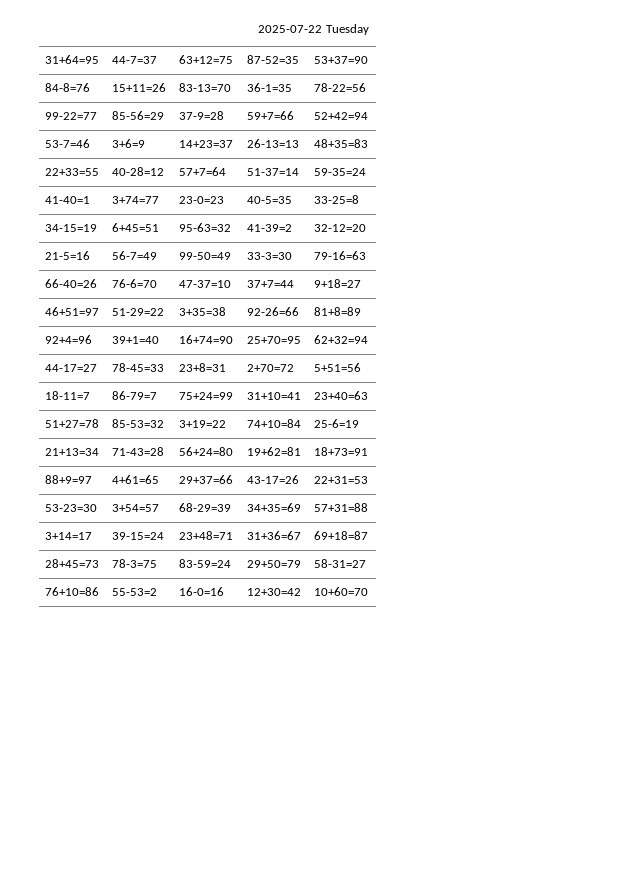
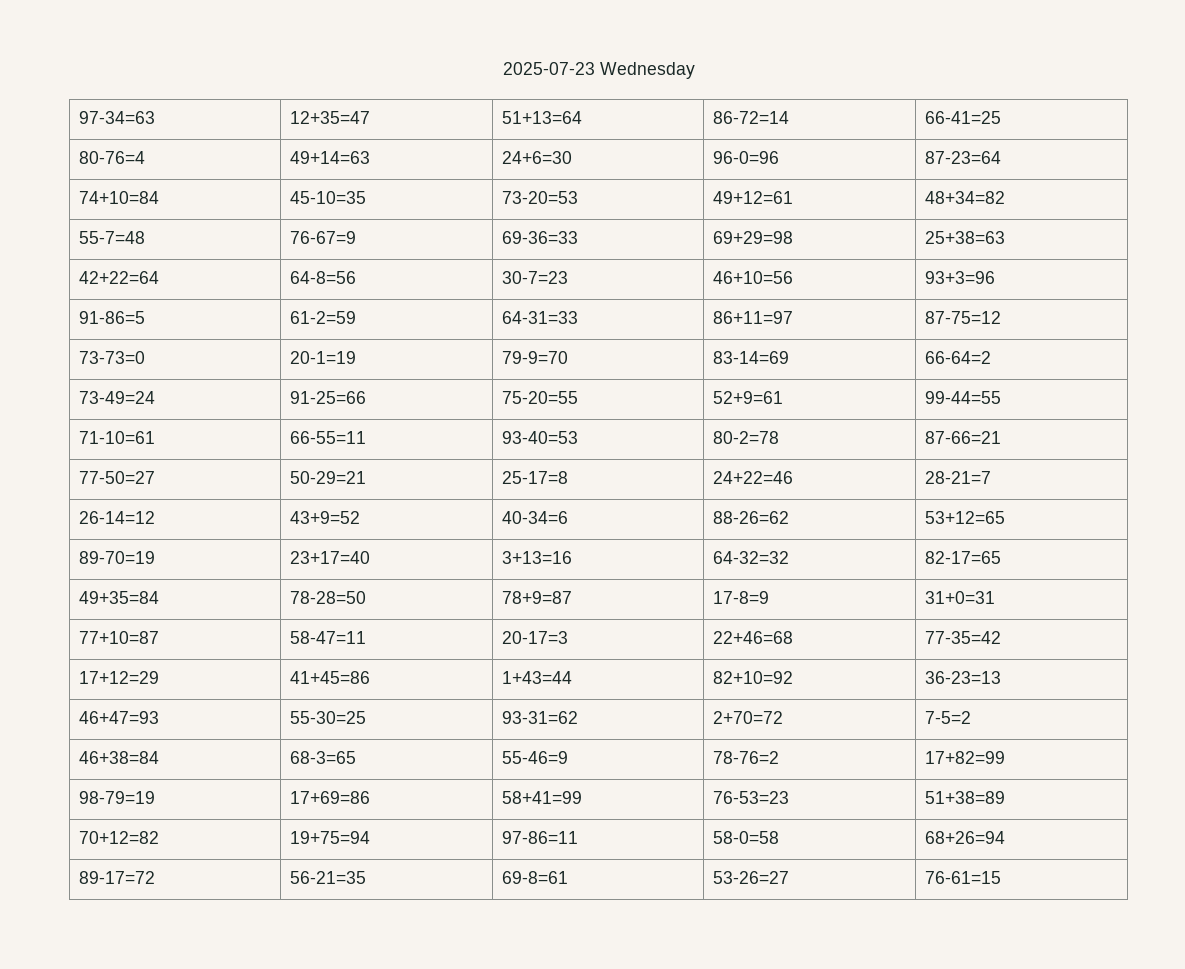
[258,24,369,35] [45,55,100,64] [112,56,158,64] [179,55,234,64] [247,55,300,64] [314,56,369,64] [45,83,91,92] [112,83,167,92] [179,83,232,92] [247,83,293,92] [314,83,367,92] [45,112,98,120] [112,111,165,120] [179,111,225,120] [247,111,295,120] [314,112,369,120] [45,139,91,148] [112,139,146,148] [179,140,234,148] [247,139,300,148] [314,139,369,148] [45,168,100,176] [112,167,165,176] [179,167,227,176] [247,168,300,176] [314,168,367,176] [45,196,91,204] [112,196,160,204] [179,196,225,204] [247,196,293,204] [314,195,360,204] [45,224,98,232] [112,223,160,232] [179,223,232,232] [247,224,293,232] [314,224,367,232] [45,251,91,260] [112,251,158,260] [179,252,232,260] [247,252,293,260] [314,251,367,260] [45,279,98,288] [112,279,158,288] [179,280,232,288] [247,280,295,288] [314,279,362,288] [45,307,100,316] [112,308,165,316] [179,307,227,316] [247,307,300,316] [314,307,362,316] [45,335,93,344] [112,336,160,344] [179,335,234,344] [247,336,302,344] [314,335,369,344] [45,364,98,372] [112,363,165,372] [179,363,227,372] [247,364,295,372] [314,363,362,372] [45,391,91,400] [112,391,158,400] [179,392,234,400] [247,392,302,400] [314,391,369,400] [45,419,100,428] [112,419,165,428] [179,420,227,428] [247,419,302,428] [314,419,360,428] [45,448,100,456] [112,447,165,456] [179,447,234,456] [247,447,302,456] [314,447,369,456] [45,475,93,484] [112,475,160,484] [179,475,234,484] [247,475,300,484] [314,476,369,484] [45,504,98,512] [112,504,160,512] [179,503,232,512] [247,503,302,512] [314,503,369,512] [45,532,93,540] [112,532,165,540] [179,531,234,540] [247,531,302,540] [314,531,369,540] [45,559,100,568] [112,559,158,568] [179,559,232,568] [247,560,302,568] [314,559,367,568] [45,587,100,596] [112,588,158,596] [179,587,225,596] [247,588,302,596] [314,587,369,596] 2025-07-22 Tuesday // 31+64=95 | 44-7=37 | 63+12=75 | 87-52=35 | 53+37=90 // 84-8=76 | 15+11=26 | 83-13=70 | 36-1=35 | 78-22=56 // 99-22=77 | 85-56=29 | 37-9=28 | 59+7=66 | 52+42=94 // 53-7=46 | 3+6=9 | 14+23=37 | 26-13=13 | 48+35=83 // 22+33=55 | 40-28=12 | 57+7=64 | 51-37=14 | 59-35=24 // 41-40=1 | 3+74=77 | 23-0=23 | 40-5=35 | 33-25=8 // 34-15=19 | 6+45=51 | 95-63=32 | 41-39=2 | 32-12=20 // 21-5=16 | 56-7=49 | 99-50=49 | 33-3=30 | 79-16=63 // 66-40=26 | 76-6=70 | 47-37=10 | 37+7=44 | 9+18=27 // 46+51=97 | 51-29=22 | 3+35=38 | 92-26=66 | 81+8=89 // 92+4=96 | 39+1=40 | 16+74=90 | 25+70=95 | 62+32=94 // 44-17=27 | 78-45=33 | 23+8=31 | 2+70=72 | 5+51=56 // 18-11=7 | 86-79=7 | 75+24=99 | 31+10=41 | 23+40=63 // 51+27=78 | 85-53=32 | 3+19=22 | 74+10=84 | 25-6=19 // 21+13=34 | 71-43=28 | 56+24=80 | 19+62=81 | 18+73=91 // 88+9=97 | 4+61=65 | 29+37=66 | 43-17=26 | 22+31=53 // 53-23=30 | 3+54=57 | 68-29=39 | 34+35=69 | 57+31=88 // 3+14=17 | 39-15=24 | 23+48=71 | 31+36=67 | 69+18=87 // 28+45=73 | 78-3=75 | 83-59=24 | 29+50=79 | 58-31=27 // 76+10=86 | 55-53=2 | 16-0=16 | 12+30=42 | 10+60=70 -> [502,62,695,79] [79,111,156,124] [290,111,371,124] [502,111,583,124] [713,111,790,124] [925,111,1002,124] [79,151,146,164] [290,151,371,164] [502,151,573,164] [713,151,780,164] [925,151,1002,164] [79,191,160,204] [290,191,367,204] [502,191,579,204] [713,191,794,204] [925,191,1006,204] [79,231,146,244] [290,231,357,244] [502,231,579,244] [713,231,794,244] [925,231,1006,244] [79,271,160,284] [290,271,357,284] [502,271,569,284] [713,271,794,284] [925,271,996,284] [79,311,146,324] [290,311,357,324] [502,311,579,324] [713,311,794,324] [925,311,1002,324] [79,351,146,364] [290,351,357,364] [502,351,569,364] [713,351,790,364] [925,351,992,364] [79,391,156,404] [290,391,367,404] [502,391,579,404] [713,391,784,404] [925,391,1002,404] [79,431,156,444] [290,431,367,444] [502,431,579,444] [713,431,780,444] [925,431,1002,444] [79,471,156,484] [290,471,367,484] [502,471,569,484] [713,471,794,484] [925,471,992,484] [79,511,156,524] [290,511,361,524] [502,511,569,524] [713,511,790,524] [925,511,1006,524] [79,551,156,564] [290,551,371,564] [502,551,573,564] [713,551,790,564] [925,551,1002,564] [79,591,160,604] [290,591,367,604] [502,591,573,604] [713,591,770,604] [925,591,996,604] [79,631,160,644] [290,631,367,644] [502,631,569,644] [713,631,794,644] [925,631,1002,644] [79,671,160,684] [290,671,371,684] [502,671,573,684] [713,671,794,684] [925,671,1002,684] [79,711,160,724] [290,711,367,724] [502,711,579,724] [713,711,784,724] [925,711,972,724] [79,751,160,764] [290,751,357,764] [502,751,569,764] [713,751,780,764] [925,751,1006,764] [79,791,156,804] [290,791,371,804] [502,791,583,804] [713,791,790,804] [925,791,1006,804] [79,831,160,844] [290,831,371,844] [502,831,579,844] [713,831,780,844] [925,831,1006,844] [79,871,156,884] [290,871,367,884] [502,871,569,884] [713,871,790,884] [925,871,1002,884] 2025-07-23 Wednesday // 97-34=63 | 12+35=47 | 51+13=64 | 86-72=14 | 66-41=25 // 80-76=4 | 49+14=63 | 24+6=30 | 96-0=96 | 87-23=64 // 74+10=84 | 45-10=35 | 73-20=53 | 49+12=61 | 48+34=82 // 55-7=48 | 76-67=9 | 69-36=33 | 69+29=98 | 25+38=63 // 42+22=64 | 64-8=56 | 30-7=23 | 46+10=56 | 93+3=96 // 91-86=5 | 61-2=59 | 64-31=33 | 86+11=97 | 87-75=12 // 73-73=0 | 20-1=19 | 79-9=70 | 83-14=69 | 66-64=2 // 73-49=24 | 91-25=66 | 75-20=55 | 52+9=61 | 99-44=55 // 71-10=61 | 66-55=11 | 93-40=53 | 80-2=78 | 87-66=21 // 77-50=27 | 50-29=21 | 25-17=8 | 24+22=46 | 28-21=7 // 26-14=12 | 43+9=52 | 40-34=6 | 88-26=62 | 53+12=65 // 89-70=19 | 23+17=40 | 3+13=16 | 64-32=32 | 82-17=65 // 49+35=84 | 78-28=50 | 78+9=87 | 17-8=9 | 31+0=31 // 77+10=87 | 58-47=11 | 20-17=3 | 22+46=68 | 77-35=42 // 17+12=29 | 41+45=86 | 1+43=44 | 82+10=92 | 36-23=13 // 46+47=93 | 55-30=25 | 93-31=62 | 2+70=72 | 7-5=2 // 46+38=84 | 68-3=65 | 55-46=9 | 78-76=2 | 17+82=99 // 98-79=19 | 17+69=86 | 58+41=99 | 76-53=23 | 51+38=89 // 70+12=82 | 19+75=94 | 97-86=11 | 58-0=58 | 68+26=94 // 89-17=72 | 56-21=35 | 69-8=61 | 53-26=27 | 76-61=15

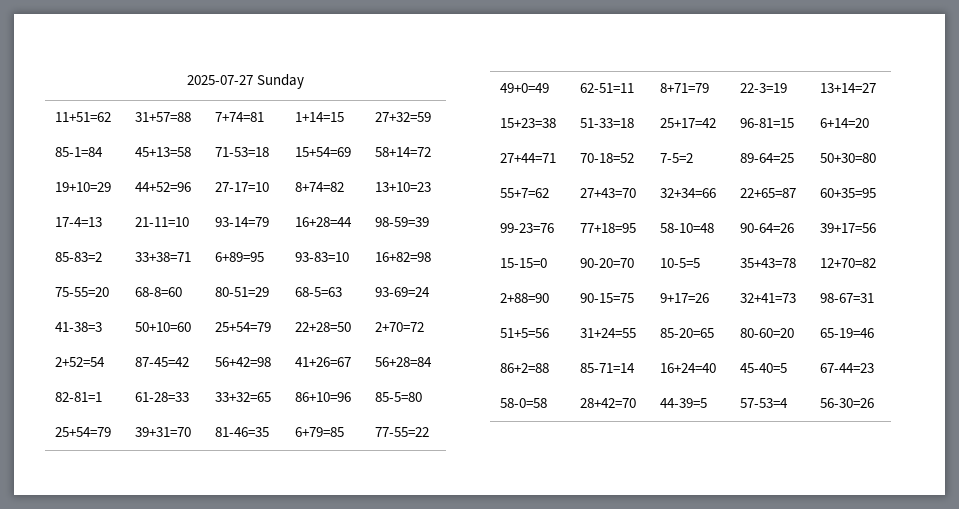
[502,62,695,79] [79,111,156,124] [290,111,371,124] [502,111,583,124] [713,111,790,124] [925,111,1002,124] [79,151,146,164] [290,151,371,164] [502,151,573,164] [713,151,780,164] [925,151,1002,164] [79,191,160,204] [290,191,367,204] [502,191,579,204] [713,191,794,204] [925,191,1006,204] [79,231,146,244] [290,231,357,244] [502,231,579,244] [713,231,794,244] [925,231,1006,244] [79,271,160,284] [290,271,357,284] [502,271,569,284] [713,271,794,284] [925,271,996,284] [79,311,146,324] [290,311,357,324] [502,311,579,324] [713,311,794,324] [925,311,1002,324] [79,351,146,364] [290,351,357,364] [502,351,569,364] [713,351,790,364] [925,351,992,364] [79,391,156,404] [290,391,367,404] [502,391,579,404] [713,391,784,404] [925,391,1002,404] [79,431,156,444] [290,431,367,444] [502,431,579,444] [713,431,780,444] [925,431,1002,444] [79,471,156,484] [290,471,367,484] [502,471,569,484] [713,471,794,484] [925,471,992,484] [79,511,156,524] [290,511,361,524] [502,511,569,524] [713,511,790,524] [925,511,1006,524] [79,551,156,564] [290,551,371,564] [502,551,573,564] [713,551,790,564] [925,551,1002,564] [79,591,160,604] [290,591,367,604] [502,591,573,604] [713,591,770,604] [925,591,996,604] [79,631,160,644] [290,631,367,644] [502,631,569,644] [713,631,794,644] [925,631,1002,644] [79,671,160,684] [290,671,371,684] [502,671,573,684] [713,671,794,684] [925,671,1002,684] [79,711,160,724] [290,711,367,724] [502,711,579,724] [713,711,784,724] [925,711,972,724] [79,751,160,764] [290,751,357,764] [502,751,569,764] [713,751,780,764] [925,751,1006,764] [79,791,156,804] [290,791,371,804] [502,791,583,804] [713,791,790,804] [925,791,1006,804] [79,831,160,844] [290,831,371,844] [502,831,579,844] [713,831,780,844] [925,831,1006,844] [79,871,156,884] [290,871,367,884] [502,871,569,884] [713,871,790,884] [925,871,1002,884] 2025-07-23 Wednesday // 97-34=63 | 12+35=47 | 51+13=64 | 86-72=14 | 66-41=25 // 80-76=4 | 49+14=63 | 24+6=30 | 96-0=96 | 87-23=64 // 74+10=84 | 45-10=35 | 73-20=53 | 49+12=61 | 48+34=82 // 55-7=48 | 76-67=9 | 69-36=33 | 69+29=98 | 25+38=63 // 42+22=64 | 64-8=56 | 30-7=23 | 46+10=56 | 93+3=96 // 91-86=5 | 61-2=59 | 64-31=33 | 86+11=97 | 87-75=12 // 73-73=0 | 20-1=19 | 79-9=70 | 83-14=69 | 66-64=2 // 73-49=24 | 91-25=66 | 75-20=55 | 52+9=61 | 99-44=55 // 71-10=61 | 66-55=11 | 93-40=53 | 80-2=78 | 87-66=21 // 77-50=27 | 50-29=21 | 25-17=8 | 24+22=46 | 28-21=7 // 26-14=12 | 43+9=52 | 40-34=6 | 88-26=62 | 53+12=65 // 89-70=19 | 23+17=40 | 3+13=16 | 64-32=32 | 82-17=65 // 49+35=84 | 78-28=50 | 78+9=87 | 17-8=9 | 31+0=31 // 77+10=87 | 58-47=11 | 20-17=3 | 22+46=68 | 77-35=42 // 17+12=29 | 41+45=86 | 1+43=44 | 82+10=92 | 36-23=13 // 46+47=93 | 55-30=25 | 93-31=62 | 2+70=72 | 7-5=2 // 46+38=84 | 68-3=65 | 55-46=9 | 78-76=2 | 17+82=99 // 98-79=19 | 17+69=86 | 58+41=99 | 76-53=23 | 51+38=89 // 70+12=82 | 19+75=94 | 97-86=11 | 58-0=58 | 68+26=94 // 89-17=72 | 56-21=35 | 69-8=61 | 53-26=27 | 76-61=15 -> [186,74,305,89] [55,112,112,122] [135,112,192,122] [215,112,265,122] [295,112,345,122] [375,112,432,122] [55,147,104,157] [135,147,192,157] [215,147,270,157] [295,147,352,157] [375,147,432,157] [55,182,112,192] [135,182,192,192] [215,182,270,192] [295,182,345,192] [375,182,432,192] [55,217,103,227] [135,217,190,227] [215,217,270,227] [295,217,353,227] [375,217,430,227] [55,252,103,262] [135,252,192,262] [215,252,265,262] [295,252,350,262] [375,252,432,262] [55,287,110,297] [135,287,183,297] [215,287,270,297] [295,287,343,297] [375,287,431,297] [55,322,103,332] [135,322,192,332] [215,322,272,332] [295,322,352,332] [375,322,425,332] [55,357,106,367] [135,357,190,367] [215,357,272,367] [295,357,352,367] [375,357,433,367] [55,392,103,402] [135,392,190,402] [215,392,272,402] [295,392,352,402] [375,392,423,402] [55,427,112,437] [135,427,192,437] [215,427,270,437] [295,427,345,437] [375,427,430,437] [500,83,550,93] [580,83,635,93] [660,83,710,93] [740,83,788,93] [820,83,877,93] [500,118,557,128] [580,118,635,128] [660,118,717,128] [740,118,795,128] [820,118,870,128] [500,153,557,163] [580,153,635,163] [660,153,694,163] [740,153,795,163] [820,153,877,163] [500,188,550,198] [580,188,637,198] [660,188,717,198] [740,188,797,198] [820,188,877,198] [500,223,555,233] [580,223,637,233] [660,223,715,233] [740,223,795,233] [820,223,877,233] [500,258,548,268] [580,258,635,268] [660,258,701,268] [740,258,797,268] [820,258,877,268] [500,293,550,303] [580,293,635,303] [660,293,710,303] [740,293,797,303] [820,293,875,303] [500,328,550,338] [580,328,637,338] [660,328,715,338] [740,328,795,338] [820,328,875,338] [500,363,550,373] [580,363,636,373] [660,363,717,373] [740,363,788,373] [820,363,875,373] [500,398,548,408] [580,398,637,408] [660,398,708,408] [740,398,789,408] [820,398,875,408] 2025-07-27 Sunday // 11+51=62 | 31+57=88 | 7+74=81 | 1+14=15 | 27+32=59 // 85-1=84 | 45+13=58 | 71-53=18 | 15+54=69 | 58+14=72 // 19+10=29 | 44+52=96 | 27-17=10 | 8+74=82 | 13+10=23 // 17-4=13 | 21-11=10 | 93-14=79 | 16+28=44 | 98-59=39 // 85-83=2 | 33+38=71 | 6+89=95 | 93-83=10 | 16+82=98 // 75-55=20 | 68-8=60 | 80-51=29 | 68-5=63 | 93-69=24 // 41-38=3 | 50+10=60 | 25+54=79 | 22+28=50 | 2+70=72 // 2+52=54 | 87-45=42 | 56+42=98 | 41+26=67 | 56+28=84 // 82-81=1 | 61-28=33 | 33+32=65 | 86+10=96 | 85-5=80 // 25+54=79 | 39+31=70 | 81-46=35 | 6+79=85 | 77-55=22 // 49+0=49 | 62-51=11 | 8+71=79 | 22-3=19 | 13+14=27 // 15+23=38 | 51-33=18 | 25+17=42 | 96-81=15 | 6+14=20 // 27+44=71 | 70-18=52 | 7-5=2 | 89-64=25 | 50+30=80 // 55+7=62 | 27+43=70 | 32+34=66 | 22+65=87 | 60+35=95 // 99-23=76 | 77+18=95 | 58-10=48 | 90-64=26 | 39+17=56 // 15-15=0 | 90-20=70 | 10-5=5 | 35+43=78 | 12+70=82 // 2+88=90 | 90-15=75 | 9+17=26 | 32+41=73 | 98-67=31 // 51+5=56 | 31+24=55 | 85-20=65 | 80-60=20 | 65-19=46 // 86+2=88 | 85-71=14 | 16+24=40 | 45-40=5 | 67-44=23 // 58-0=58 | 28+42=70 | 44-39=5 | 57-53=4 | 56-30=26

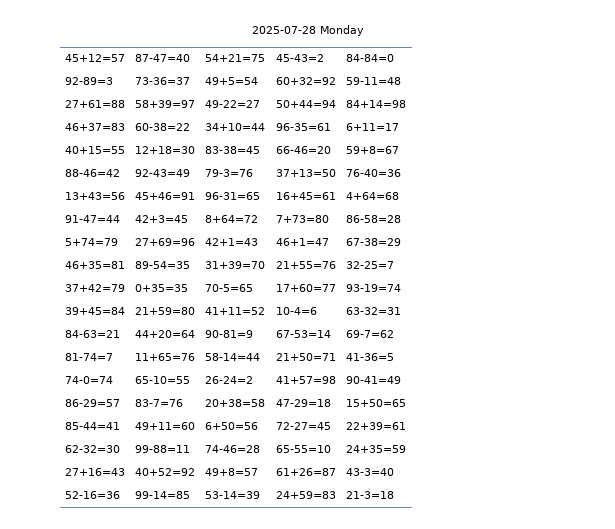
[186,74,305,89] [55,112,112,122] [135,112,192,122] [215,112,265,122] [295,112,345,122] [375,112,432,122] [55,147,104,157] [135,147,192,157] [215,147,270,157] [295,147,352,157] [375,147,432,157] [55,182,112,192] [135,182,192,192] [215,182,270,192] [295,182,345,192] [375,182,432,192] [55,217,103,227] [135,217,190,227] [215,217,270,227] [295,217,353,227] [375,217,430,227] [55,252,103,262] [135,252,192,262] [215,252,265,262] [295,252,350,262] [375,252,432,262] [55,287,110,297] [135,287,183,297] [215,287,270,297] [295,287,343,297] [375,287,431,297] [55,322,103,332] [135,322,192,332] [215,322,272,332] [295,322,352,332] [375,322,425,332] [55,357,106,367] [135,357,190,367] [215,357,272,367] [295,357,352,367] [375,357,433,367] [55,392,103,402] [135,392,190,402] [215,392,272,402] [295,392,352,402] [375,392,423,402] [55,427,112,437] [135,427,192,437] [215,427,270,437] [295,427,345,437] [375,427,430,437] [500,83,550,93] [580,83,635,93] [660,83,710,93] [740,83,788,93] [820,83,877,93] [500,118,557,128] [580,118,635,128] [660,118,717,128] [740,118,795,128] [820,118,870,128] [500,153,557,163] [580,153,635,163] [660,153,694,163] [740,153,795,163] [820,153,877,163] [500,188,550,198] [580,188,637,198] [660,188,717,198] [740,188,797,198] [820,188,877,198] [500,223,555,233] [580,223,637,233] [660,223,715,233] [740,223,795,233] [820,223,877,233] [500,258,548,268] [580,258,635,268] [660,258,701,268] [740,258,797,268] [820,258,877,268] [500,293,550,303] [580,293,635,303] [660,293,710,303] [740,293,797,303] [820,293,875,303] [500,328,550,338] [580,328,637,338] [660,328,715,338] [740,328,795,338] [820,328,875,338] [500,363,550,373] [580,363,636,373] [660,363,717,373] [740,363,788,373] [820,363,875,373] [500,398,548,408] [580,398,637,408] [660,398,708,408] [740,398,789,408] [820,398,875,408] 2025-07-27 Sunday // 11+51=62 | 31+57=88 | 7+74=81 | 1+14=15 | 27+32=59 // 85-1=84 | 45+13=58 | 71-53=18 | 15+54=69 | 58+14=72 // 19+10=29 | 44+52=96 | 27-17=10 | 8+74=82 | 13+10=23 // 17-4=13 | 21-11=10 | 93-14=79 | 16+28=44 | 98-59=39 // 85-83=2 | 33+38=71 | 6+89=95 | 93-83=10 | 16+82=98 // 75-55=20 | 68-8=60 | 80-51=29 | 68-5=63 | 93-69=24 // 41-38=3 | 50+10=60 | 25+54=79 | 22+28=50 | 2+70=72 // 2+52=54 | 87-45=42 | 56+42=98 | 41+26=67 | 56+28=84 // 82-81=1 | 61-28=33 | 33+32=65 | 86+10=96 | 85-5=80 // 25+54=79 | 39+31=70 | 81-46=35 | 6+79=85 | 77-55=22 // 49+0=49 | 62-51=11 | 8+71=79 | 22-3=19 | 13+14=27 // 15+23=38 | 51-33=18 | 25+17=42 | 96-81=15 | 6+14=20 // 27+44=71 | 70-18=52 | 7-5=2 | 89-64=25 | 50+30=80 // 55+7=62 | 27+43=70 | 32+34=66 | 22+65=87 | 60+35=95 // 99-23=76 | 77+18=95 | 58-10=48 | 90-64=26 | 39+17=56 // 15-15=0 | 90-20=70 | 10-5=5 | 35+43=78 | 12+70=82 // 2+88=90 | 90-15=75 | 9+17=26 | 32+41=73 | 98-67=31 // 51+5=56 | 31+24=55 | 85-20=65 | 80-60=20 | 65-19=46 // 86+2=88 | 85-71=14 | 16+24=40 | 45-40=5 | 67-44=23 // 58-0=58 | 28+42=70 | 44-39=5 | 57-53=4 | 56-30=26 -> [251,25,364,36] [64,54,125,62] [134,54,190,62] [204,54,265,62] [275,54,324,62] [345,54,394,62] [64,77,113,85] [134,77,190,85] [204,77,258,85] [275,77,336,85] [345,77,401,85] [64,100,125,108] [134,100,195,108] [204,100,260,108] [275,100,336,108] [345,100,406,108] [64,123,125,131] [134,123,190,131] [204,123,265,131] [275,123,331,131] [345,123,399,131] [64,146,125,154] [134,146,195,154] [204,146,260,154] [275,146,331,154] [345,146,399,154] [64,169,120,177] [134,169,190,177] [204,169,253,177] [275,169,336,177] [345,169,401,177] [64,192,125,200] [134,192,195,200] [204,192,260,200] [275,192,336,200] [345,192,399,200] [64,215,120,223] [134,215,188,223] [204,215,258,223] [275,215,329,223] [345,215,401,223] [64,238,118,246] [134,238,195,246] [204,238,258,246] [275,238,329,246] [345,238,401,246] [64,261,125,269] [134,261,190,269] [204,261,265,269] [275,261,336,269] [345,261,394,269] [64,284,125,292] [134,284,188,292] [204,284,253,292] [275,284,336,292] [345,284,401,292] [64,307,125,315] [134,307,195,315] [204,307,265,315] [275,307,317,315] [345,307,401,315] [64,330,120,338] [134,330,195,338] [204,330,253,338] [275,330,331,338] [345,330,394,338] [64,353,113,361] [134,353,195,361] [204,353,260,361] [275,353,336,361] [345,353,394,361] [64,376,113,384] [134,376,190,384] [204,376,253,384] [275,376,336,384] [345,376,401,384] [64,399,120,407] [134,399,183,407] [204,399,265,407] [275,399,331,407] [345,399,406,407] [64,422,120,430] [134,422,195,430] [204,422,258,430] [275,422,331,430] [345,422,406,430] [64,445,120,453] [134,445,190,453] [204,445,260,453] [275,445,331,453] [345,445,406,453] [64,468,125,476] [134,468,195,476] [204,468,258,476] [275,468,336,476] [345,468,394,476] [64,491,120,499] [134,491,190,499] [204,491,260,499] [275,491,336,499] [345,491,394,499] 2025-07-28 Monday // 45+12=57 | 87-47=40 | 54+21=75 | 45-43=2 | 84-84=0 // 92-89=3 | 73-36=37 | 49+5=54 | 60+32=92 | 59-11=48 // 27+61=88 | 58+39=97 | 49-22=27 | 50+44=94 | 84+14=98 // 46+37=83 | 60-38=22 | 34+10=44 | 96-35=61 | 6+11=17 // 40+15=55 | 12+18=30 | 83-38=45 | 66-46=20 | 59+8=67 // 88-46=42 | 92-43=49 | 79-3=76 | 37+13=50 | 76-40=36 // 13+43=56 | 45+46=91 | 96-31=65 | 16+45=61 | 4+64=68 // 91-47=44 | 42+3=45 | 8+64=72 | 7+73=80 | 86-58=28 // 5+74=79 | 27+69=96 | 42+1=43 | 46+1=47 | 67-38=29 // 46+35=81 | 89-54=35 | 31+39=70 | 21+55=76 | 32-25=7 // 37+42=79 | 0+35=35 | 70-5=65 | 17+60=77 | 93-19=74 // 39+45=84 | 21+59=80 | 41+11=52 | 10-4=6 | 63-32=31 // 84-63=21 | 44+20=64 | 90-81=9 | 67-53=14 | 69-7=62 // 81-74=7 | 11+65=76 | 58-14=44 | 21+50=71 | 41-36=5 // 74-0=74 | 65-10=55 | 26-24=2 | 41+57=98 | 90-41=49 // 86-29=57 | 83-7=76 | 20+38=58 | 47-29=18 | 15+50=65 // 85-44=41 | 49+11=60 | 6+50=56 | 72-27=45 | 22+39=61 // 62-32=30 | 99-88=11 | 74-46=28 | 65-55=10 | 24+35=59 // 27+16=43 | 40+52=92 | 49+8=57 | 61+26=87 | 43-3=40 // 52-16=36 | 99-14=85 | 53-14=39 | 24+59=83 | 21-3=18

